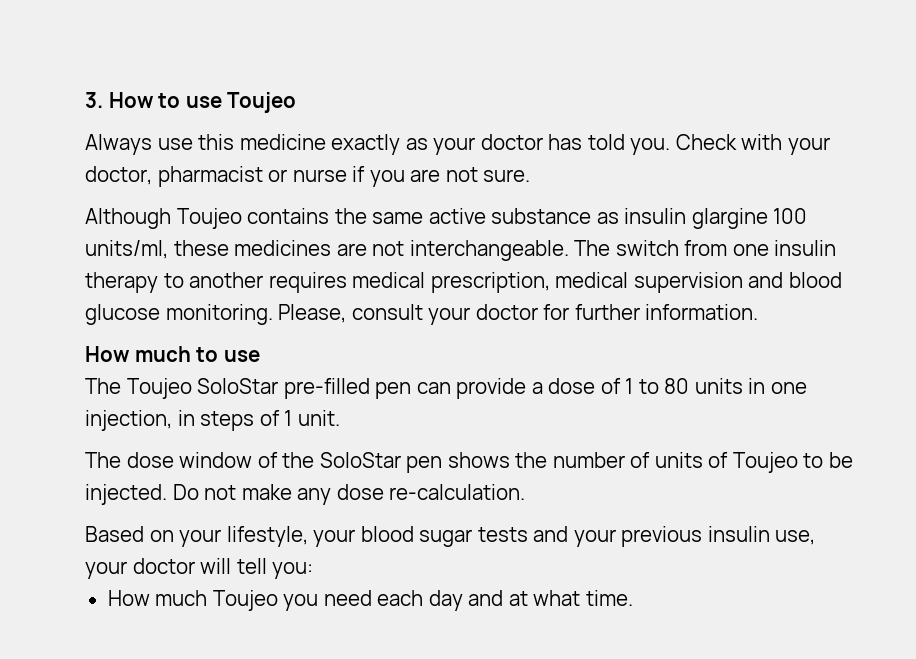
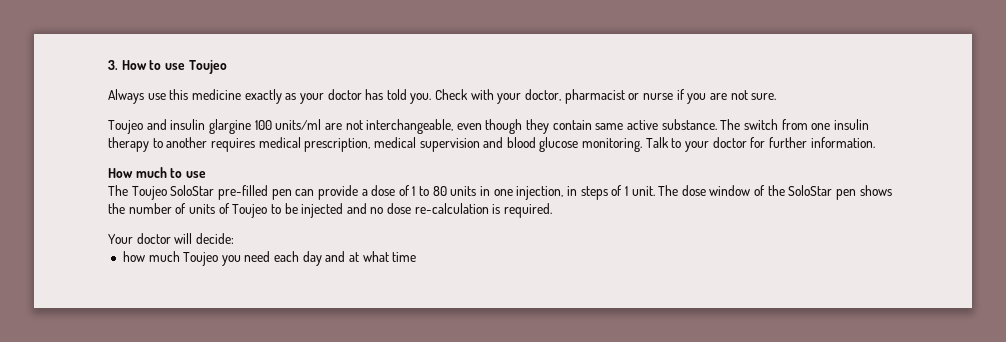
[85,208,808,229] [85,240,569,261] Although Toujeo contains the same active substance as insulin glargine 100 units/ml, these medicines are not interchangeable. -> [108,119,717,134] Toujeo and insulin glargine 100 units/ml are not interchangeable, even though they contain same active substance.
[278,304,423,323] Please, consult -> [645,137,682,148] Talk to
(340, 418) // -> (655, 191) none
[85,484,526,505] [85,526,816,547] [85,558,314,579] [107,590,150,606] injected. Do not make any dose re-calculation. // Based on your lifestyle, your blood sugar tests and your previous insulin use, your doctor will tell you: // How -> [301,203,553,218] [108,233,234,244] [122,251,145,262] injected and no dose re-calculation is required. // Your doctor will decide: // how
[585,590,633,606] time. -> [392,252,417,262] time

